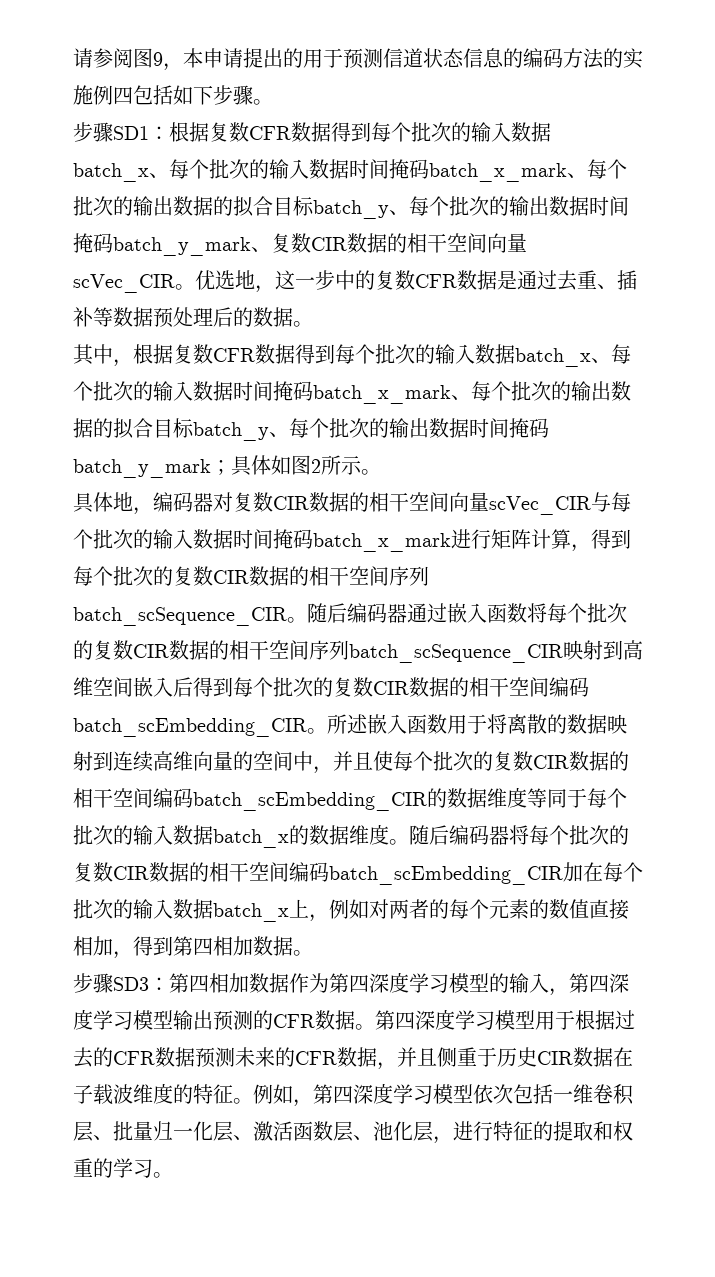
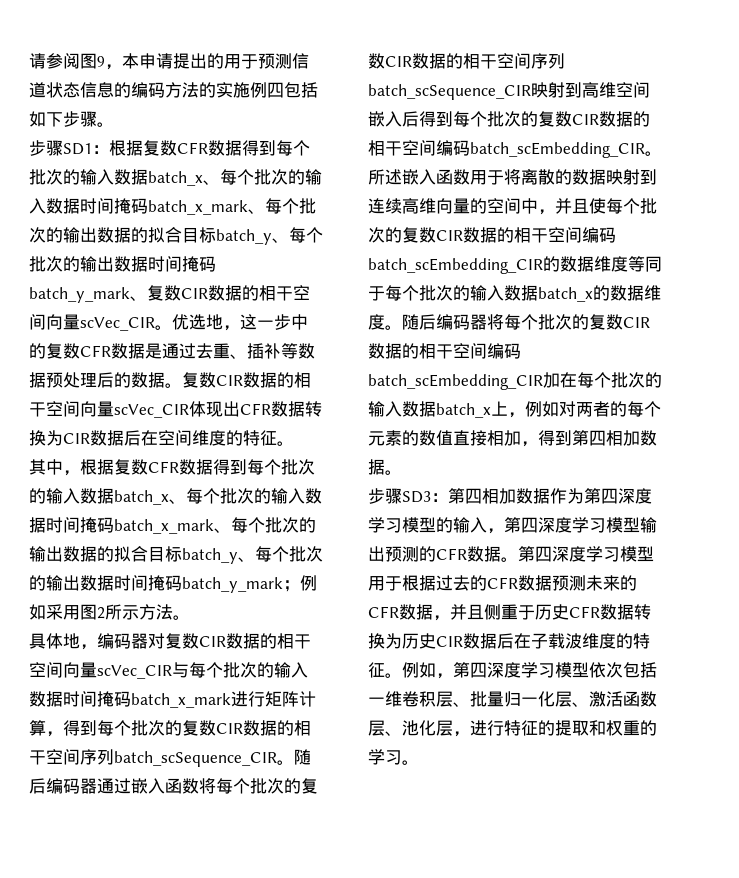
(313, 324) none -> [182,372,311,388] [29,401,322,418] [29,430,294,446] 复数CIR数据的相干空间向量scVec_CIR体现出CFR数据转换为CIR数据后在空间维度的特征。
[231,455,291,476] 具体如 -> [300,575,317,591] [29,604,80,620] 例如采用
(362, 465) none -> [139,604,173,620] 方法
[537,1047,613,1067] CIR数据 -> [569,604,651,620] [368,633,514,649] CFR数据转换为历史CIR数据后

